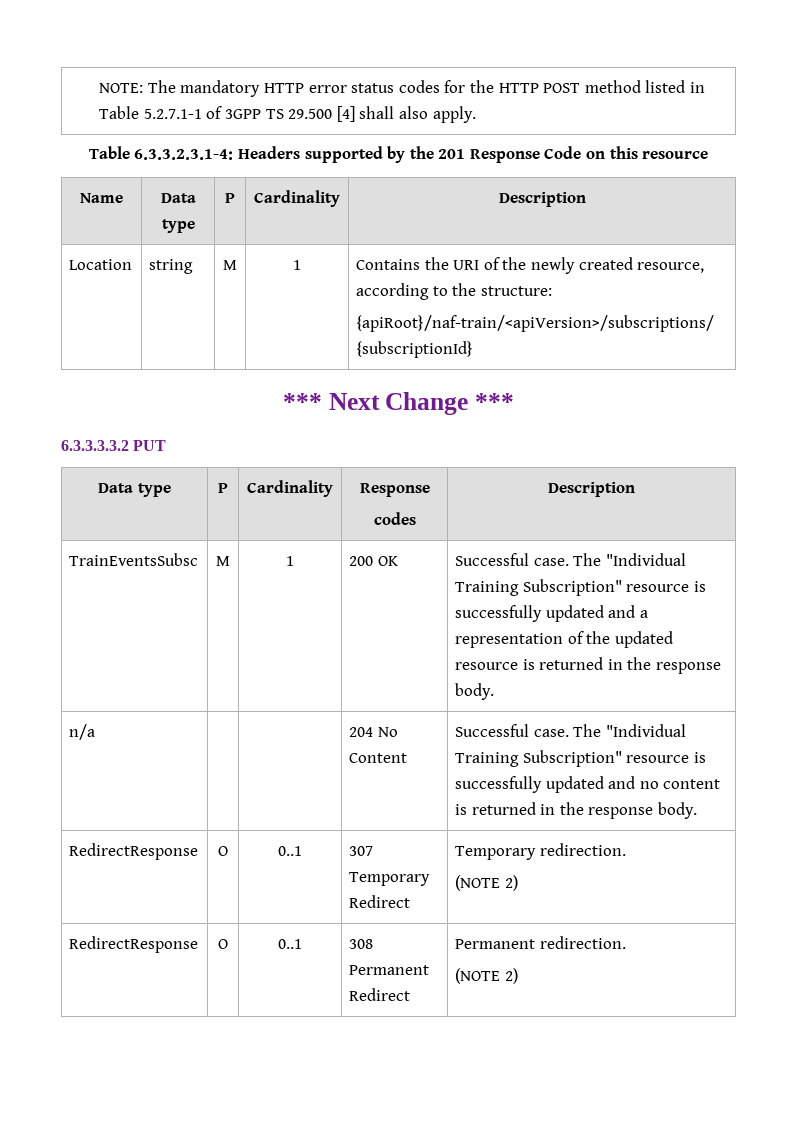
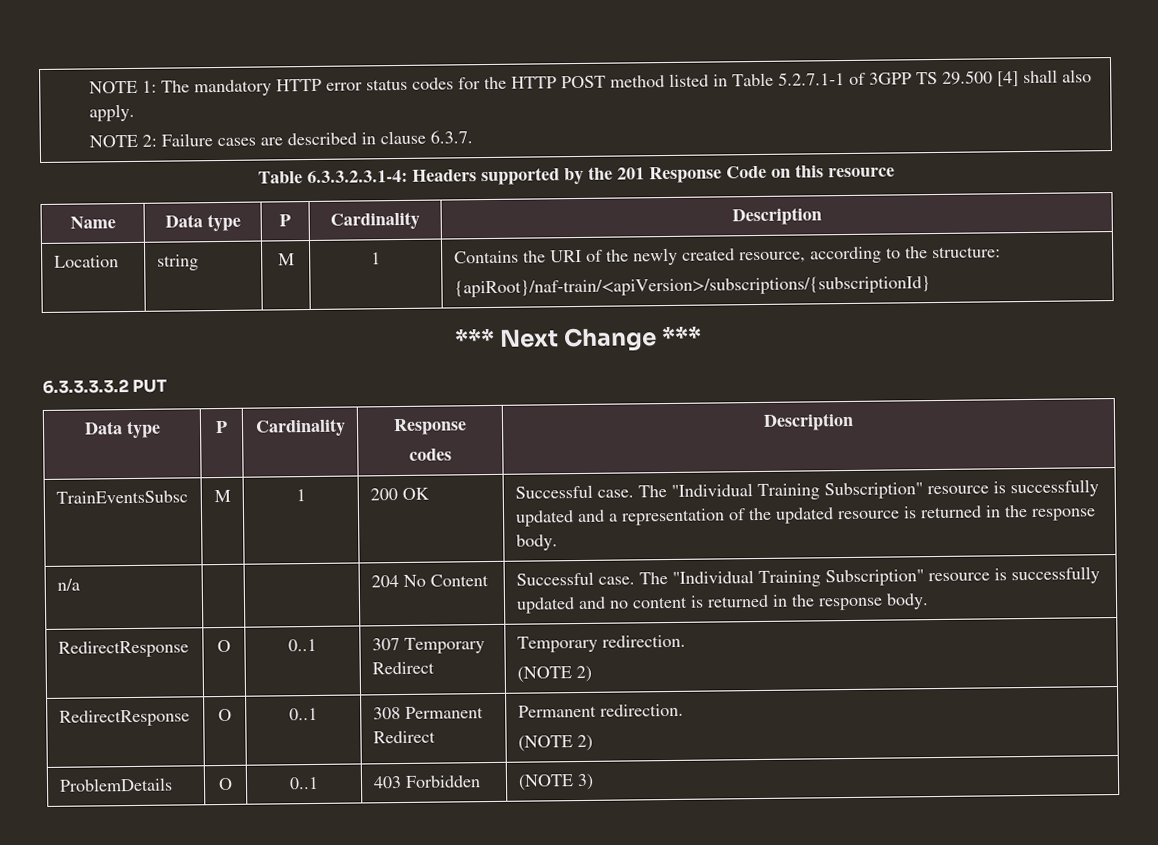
[99,83,144,93] NOTE: -> [89,80,158,94] NOTE 1:
(476, 114) none -> [89,130,474,148] // NOTE 2: Failure cases are described in clause 6.3.7.
(518, 976) none -> [58,777,173,792] [218,777,233,791] [289,776,319,790] [372,775,481,789] [517,773,594,791] // ProblemDetails | O | 0..1 | 403 Forbidden | (NOTE 3)

